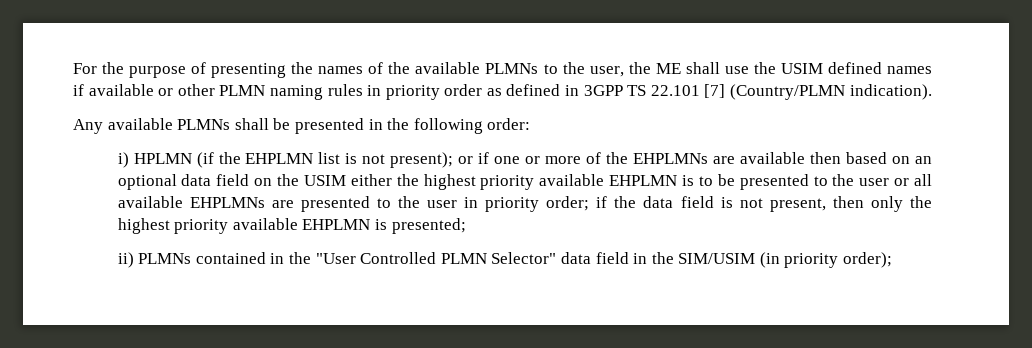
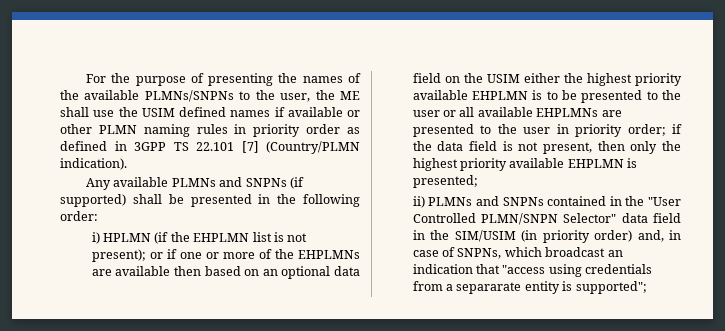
[485,63,539,74] PLMNs -> [144,90,234,102] PLMNs/SNPNs
(231, 124) none -> [219,177,304,189] [60,194,126,207] and SNPNs (if supported)
(192, 258) none -> [475,196,544,206] and SNPNs
[440,253,487,264] PLMN -> [480,213,558,225] PLMN/SNPN
[843,252,893,268] order); -> [594,230,681,242] [412,247,623,259] [412,264,653,277] [412,281,647,294] order) and, in case of SNPNs, which broadcast an indication that "access using credentials from a separarate entity is supported";

